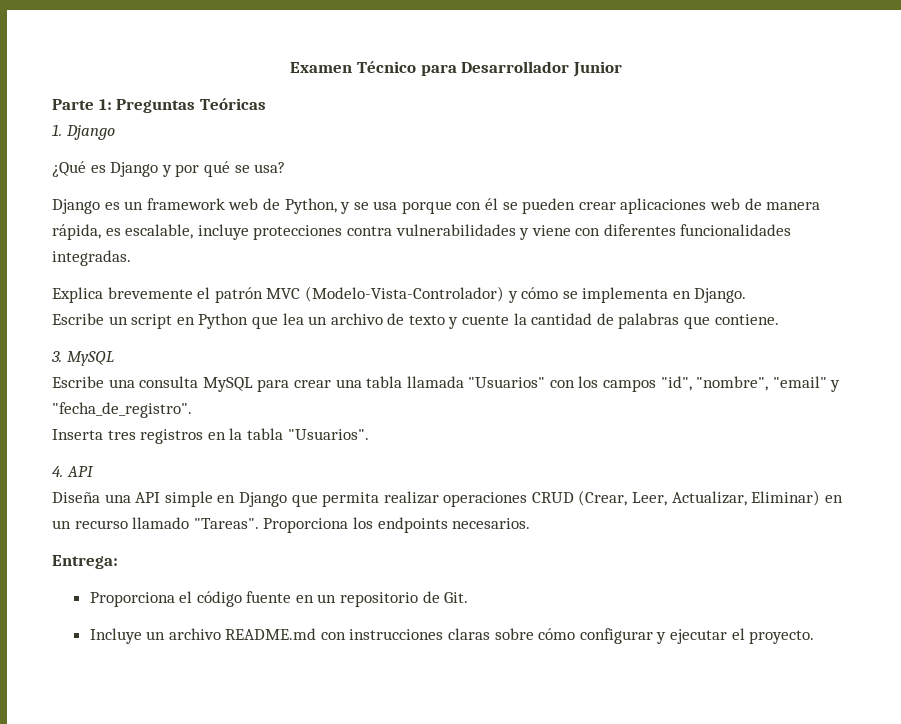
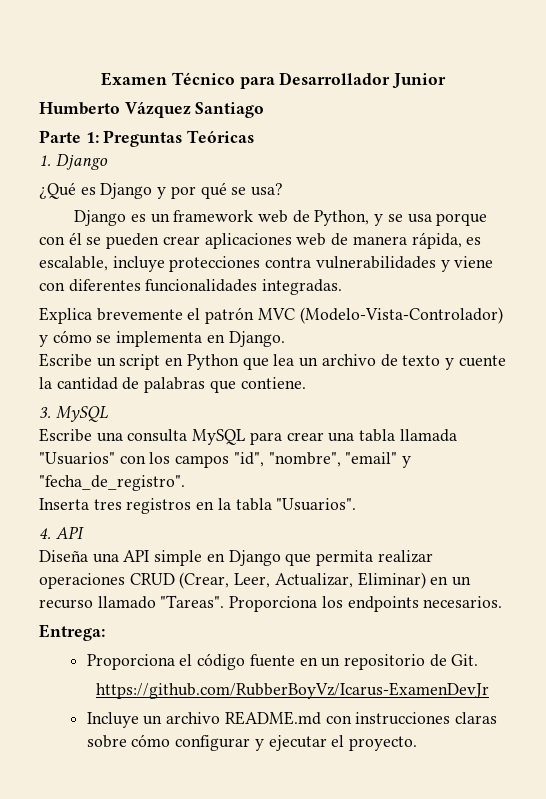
(622, 69) none -> [39,101,265,118] // Humberto Vázquez Santiago
(469, 597) none -> [95,682,489,699] // https://github.com/RubberBoyVz/Icarus-ExamenDevJr

